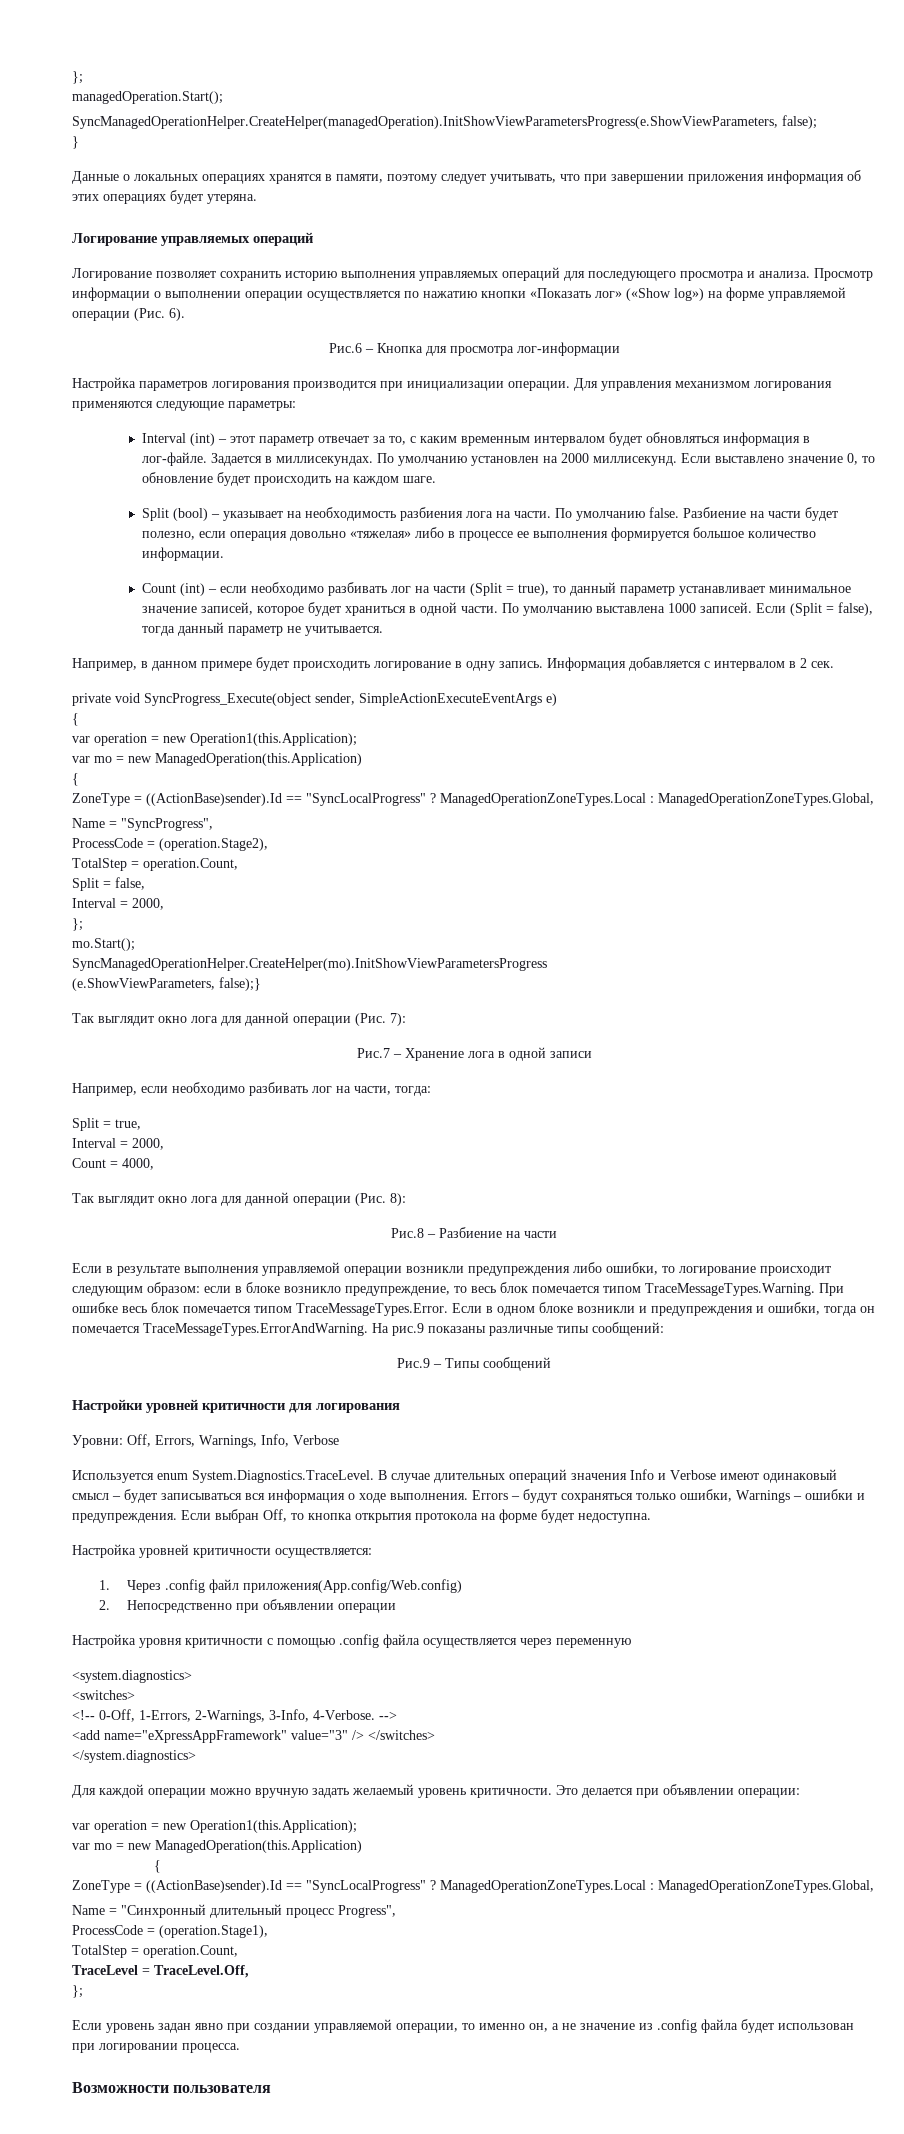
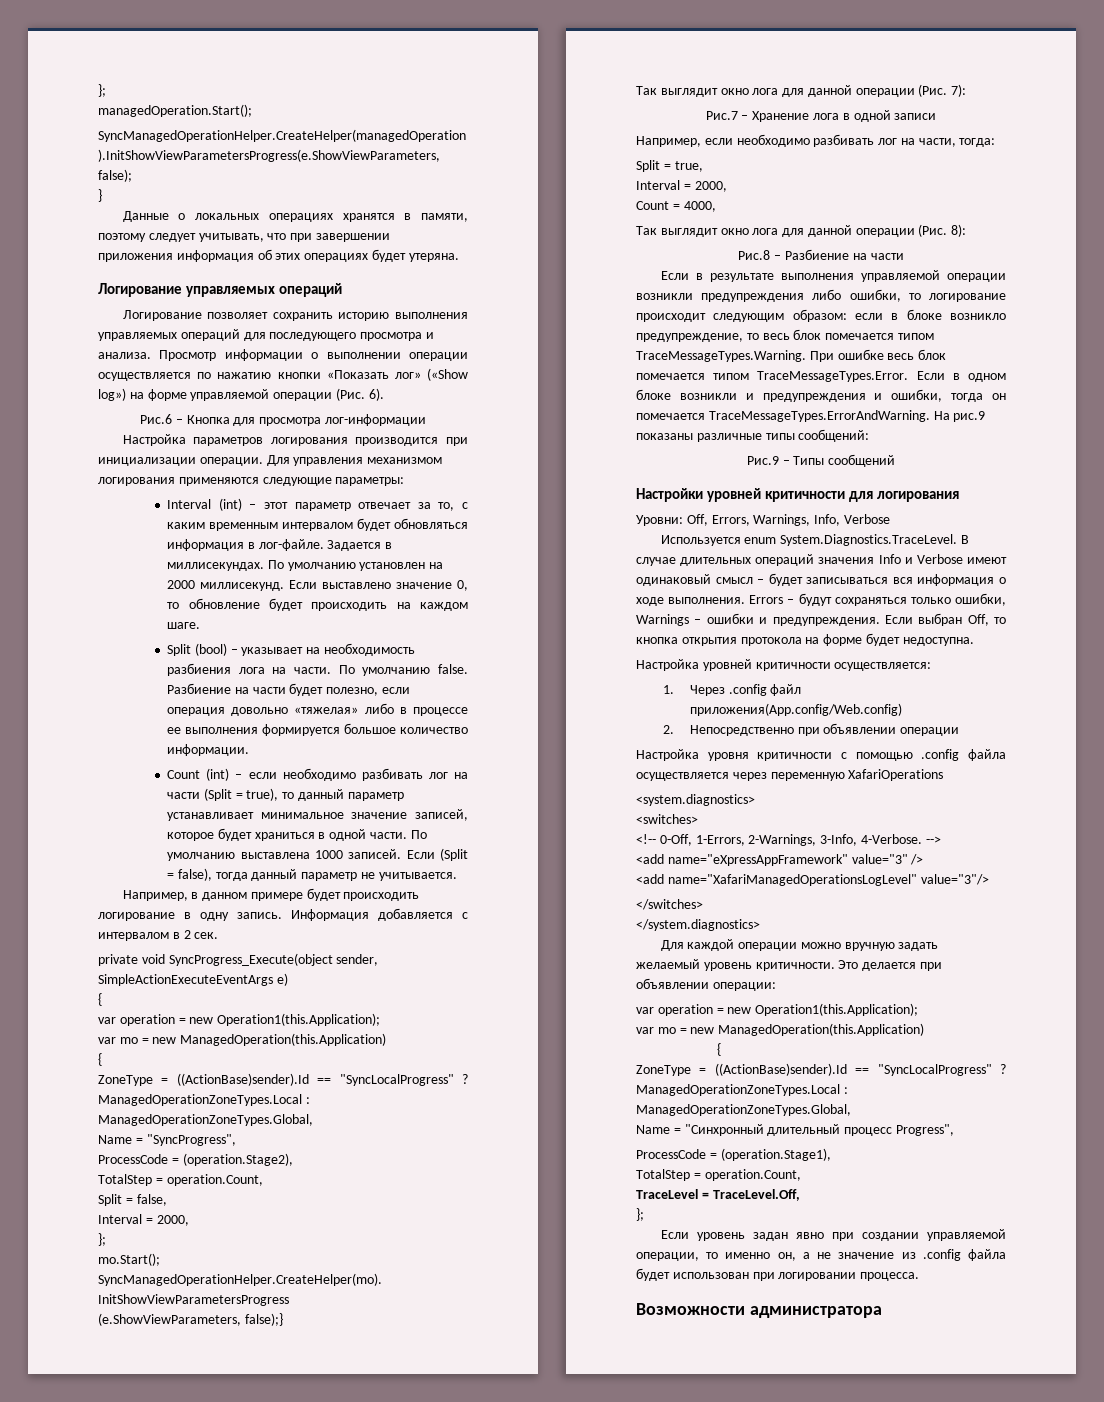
(631, 1643) none -> [848,769,944,781] XafariOperations
(364, 1735) none -> [636,874,989,886] // <add name="XafariManagedOperationsLogLevel" value="3"/> //
[173,2085,272,2093] пользователя -> [749,1306,882,1318] администратора

